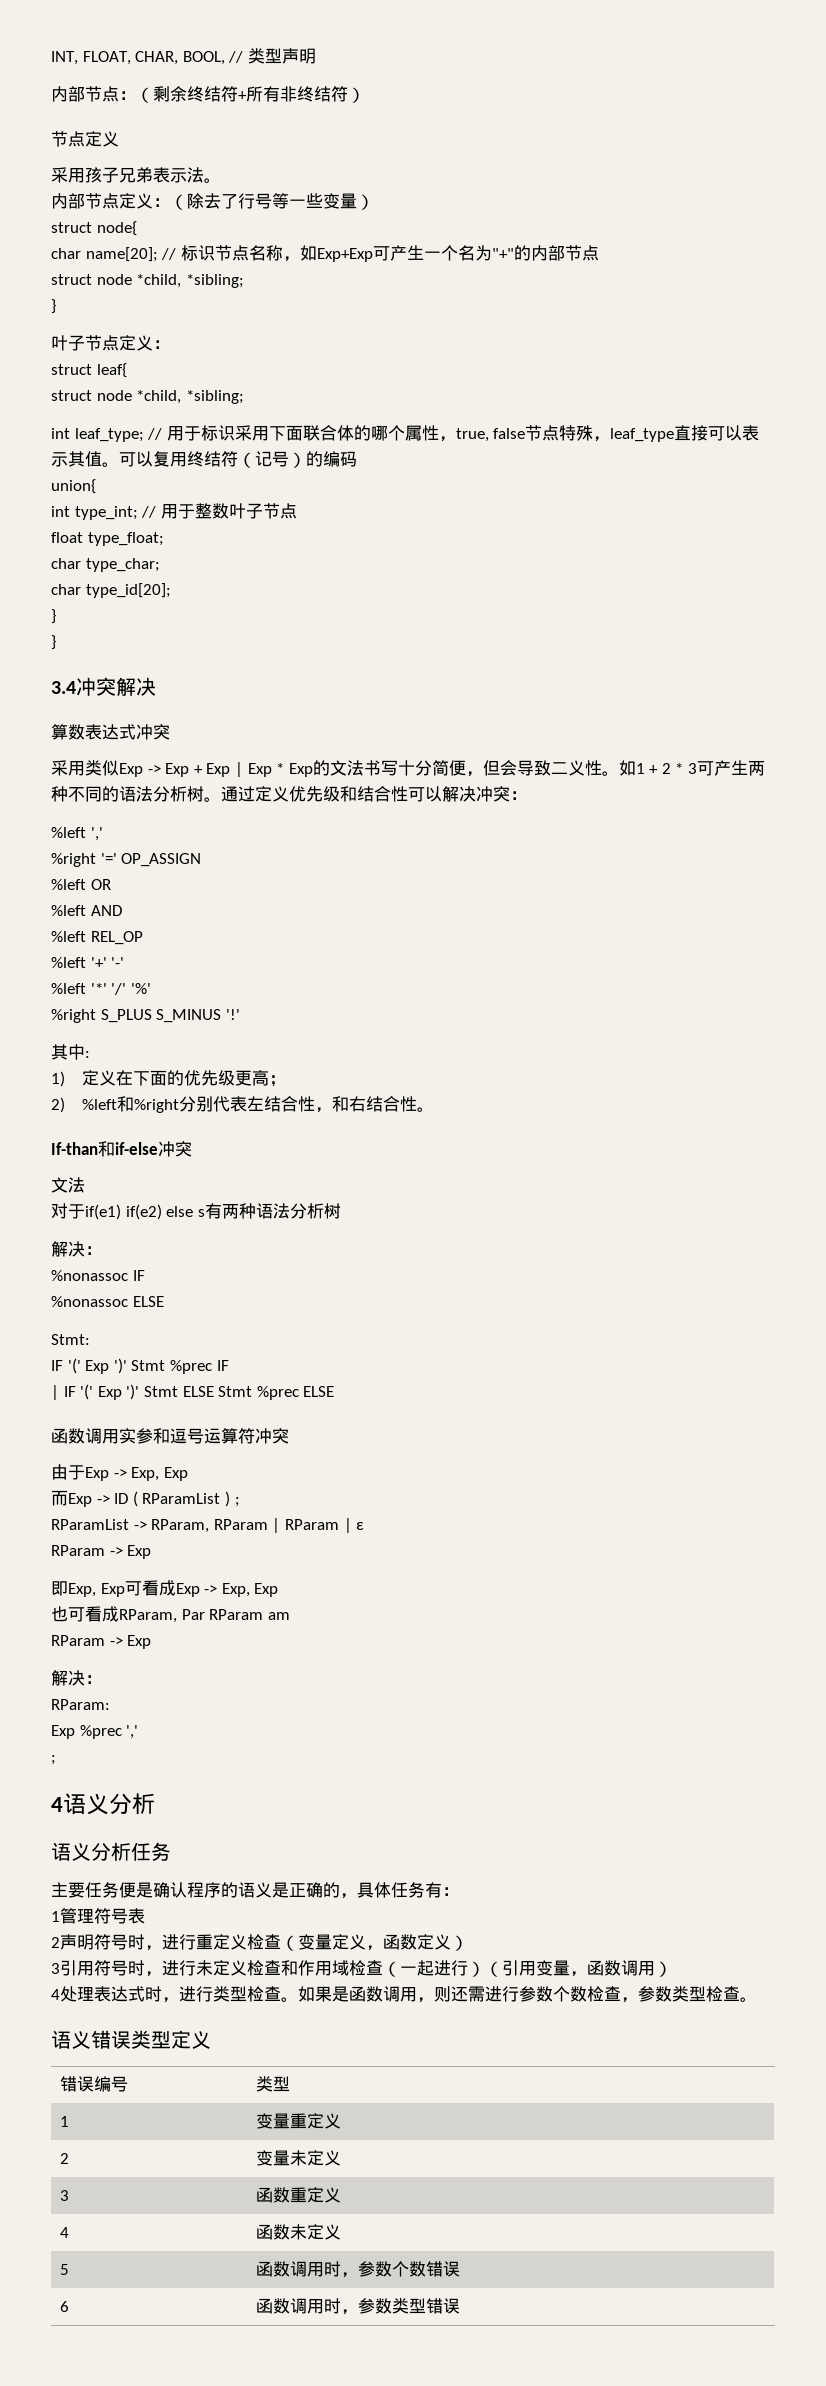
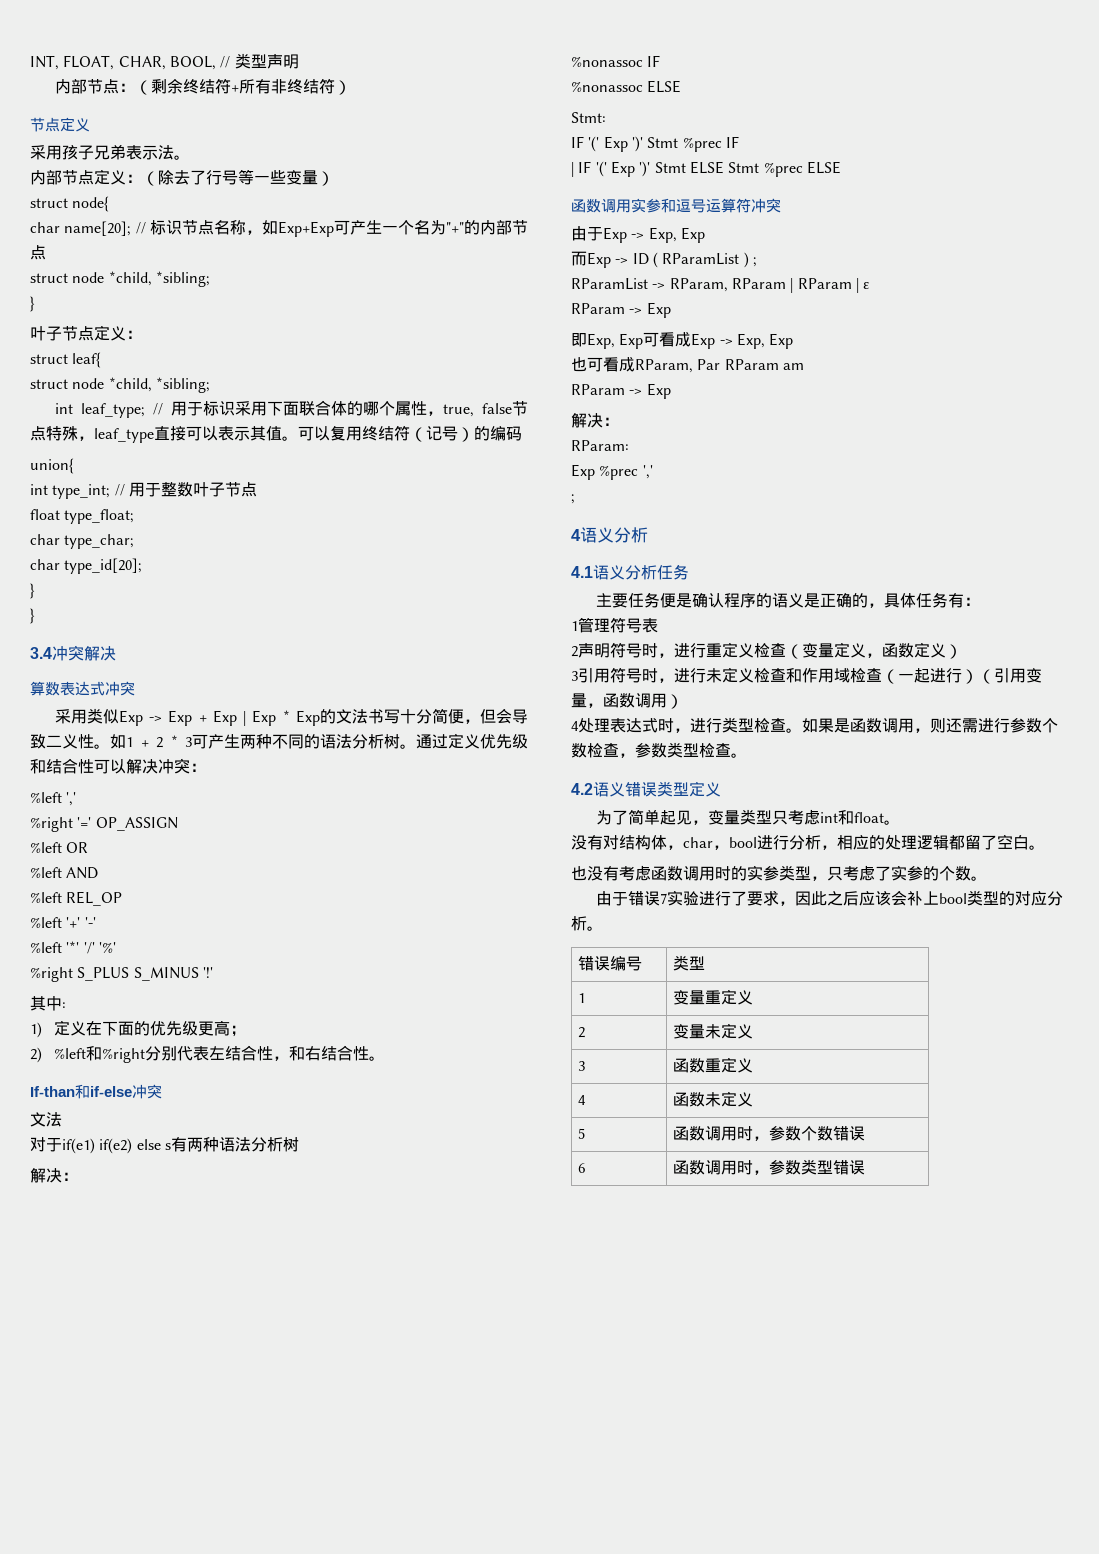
(155, 1804) none -> [571,566,593,578] 4.1
(757, 1999) none -> [571,783,593,795] 4.2
(211, 2040) none -> [595,809,900,825] [571,834,1045,850] [571,865,987,881] [595,890,1063,906] [571,916,603,931] // 为了简单起见，变量类型只考虑int和float。 // 没有对结构体，char，bool进行分析，相应的处理逻辑都留了空白。 // 也没有考虑函数调用时的实参类型，只考虑了实参的个数。 // 由于错误7实验进行了要求，因此之后应该会补上bool类型的对应分析。

